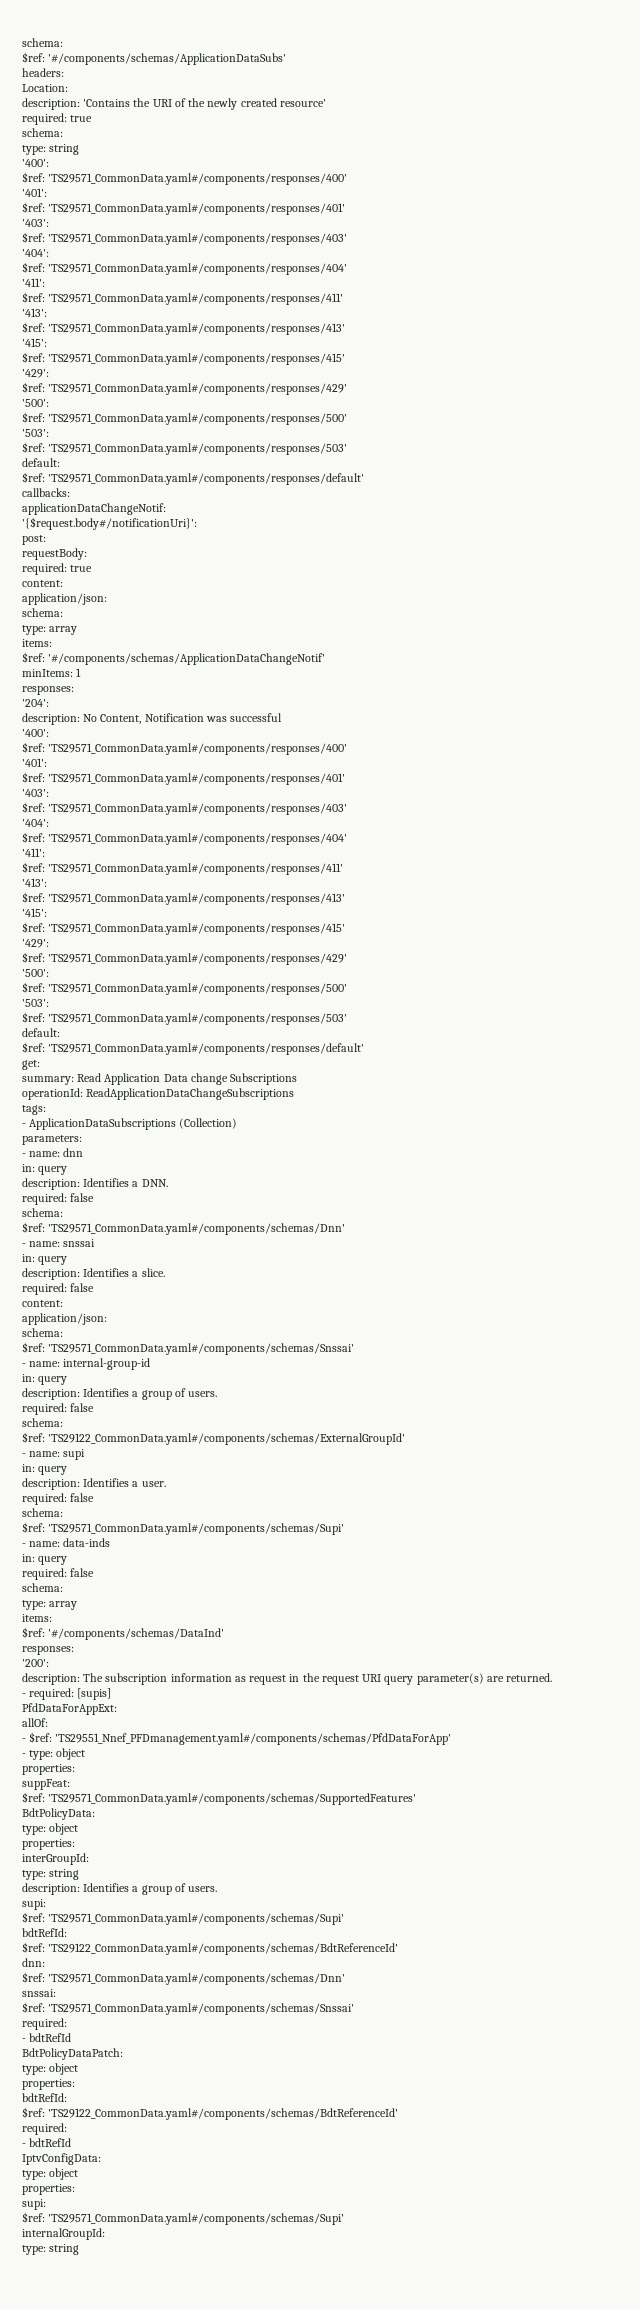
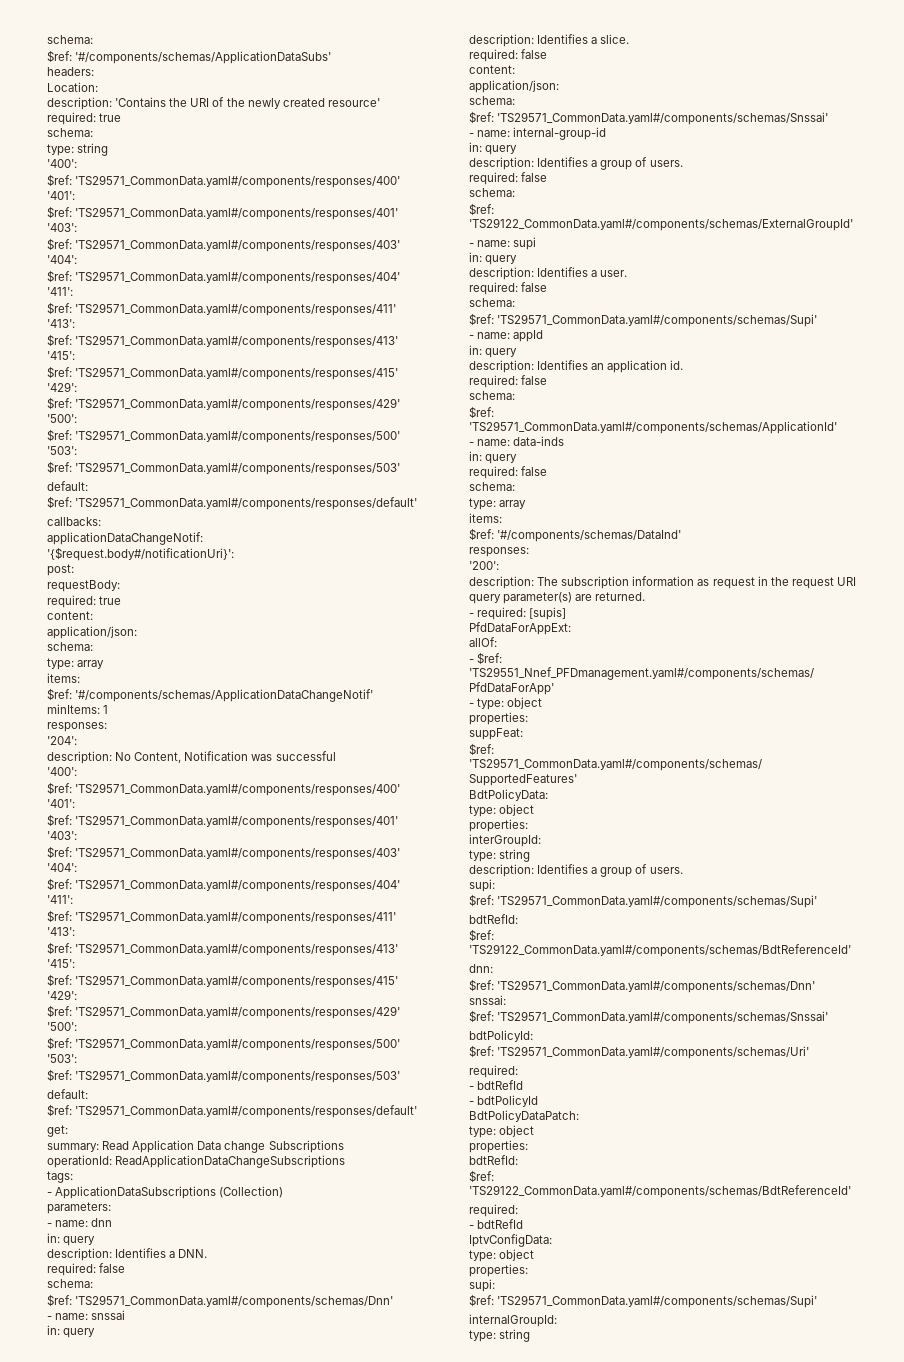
(345, 1529) none -> [469,330,544,342] [469,345,518,358] [469,360,684,373] [469,375,548,388] [469,391,515,400] [469,406,494,419] [469,421,837,434] // - name: appId // in: query // description: Identifies an application id. // required: false // schema: // $ref: 'TS29571_CommonData.yaml#/components/schemas/ApplicationId'
[22,2018,67,2030] [22,2033,72,2042] // required: // - bdtRefId -> [469,1030,533,1042] [469,1045,810,1059] [469,1065,518,1078] [469,1080,524,1090] [469,1095,539,1107] // bdtPolicyId: // $ref: 'TS29571_CommonData.yaml#/components/schemas/Uri' // required: // - bdtRefId // - bdtPolicyId

